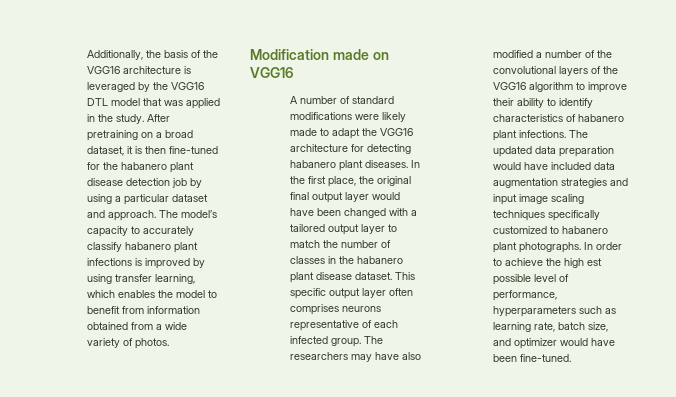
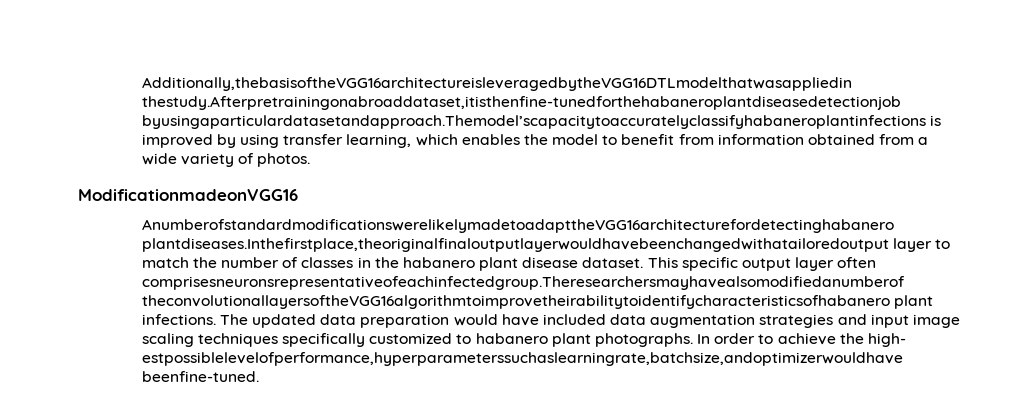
[87,50,219,60] [87,66,192,74] [87,82,205,92] [87,98,221,109] [87,114,171,124] [87,130,194,141] [87,146,219,156] [87,162,195,173] [87,178,203,188] [87,194,209,205] [87,210,218,221] [87,226,195,237] [87,242,199,253] [87,258,133,266] Additionally, the basis of the VGG16 architecture is leveraged by the VGG16 DTL model that was applied in the study. After pretraining on a broad dataset, it is then fine-tuned for the habanero plant disease detection job by using a particular dataset and approach. The model’s capacity to accurately classify habanero plant infections -> [141,77,852,91] [141,96,901,110] [141,115,926,129] Additionally,thebasisoftheVGG16architectureisleveragedbytheVGG16DTLmodelthatwasappliedin thestudy.Afterpretrainingonabroaddataset,itisthenfine-tunedforthehabaneroplantdiseasedetectionjob byusingaparticulardatasetandapproach.Themodel’scapacitytoaccuratelyclassifyhabaneroplantinfections
[250,49,389,60] [250,67,293,78] [290,96,395,104] [290,112,407,122] [290,128,414,139] [290,144,412,154] [290,160,421,171] [290,176,412,187] [290,192,401,203] [290,208,418,218] [290,224,360,235] Modification made on VGG16 // A number of standard modifications were likely made to adapt the VGG16 architecture for detecting habanero plant diseases. In the first place, the original final output layer would have been changed with a tailored output -> [78,189,298,201] [141,219,894,233] [141,238,889,252] ModificationmadeonVGG16 // AnumberofstandardmodificationswerelikelymadetoadapttheVGG16architecturefordetectinghabanero plantdiseases.Inthefirstplace,theoriginalfinaloutputlayerwouldhavebeenchangedwithatailoredoutput
[290,304,382,315] [290,320,399,331] [290,336,384,347] [290,352,422,362] [493,50,613,58] [493,66,619,76] [493,82,628,93] [493,98,594,108] [493,114,625,122] comprises neurons representative of each infected group. The researchers may have also modified a number of the convolutional layers of the VGG16 algorithm to improve their ability to identify characteristics of habanero -> [141,276,905,290] [141,295,890,309] comprisesneuronsrepresentativeofeachinfectedgroup.Theresearchersmayhavealsomodifiedanumberof theconvolutionallayersoftheVGG16algorithmtoimprovetheirabilitytoidentifycharacteristicsofhabanero
[564,258,603,268] [493,274,570,285] [493,290,558,301] [493,306,617,317] [493,322,609,332] [493,338,616,349] [493,354,572,362] high est possible level of performance, hyperparameters such as learning rate, batch size, and optimizer would have been fine-tuned. -> [868,333,907,347] [141,352,903,366] [141,371,259,382] high- estpossiblelevelofperformance,hyperparameterssuchaslearningrate,batchsize,andoptimizerwouldhave beenfine-tuned.

